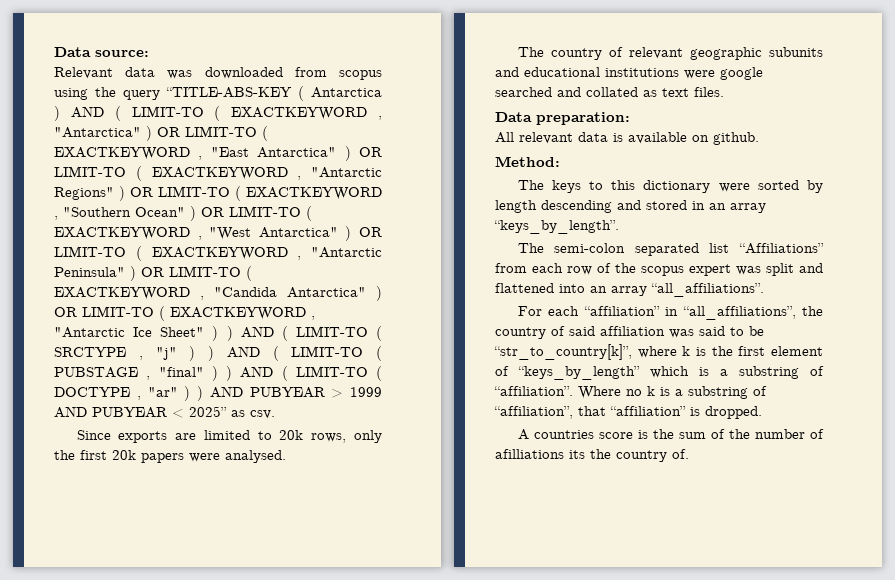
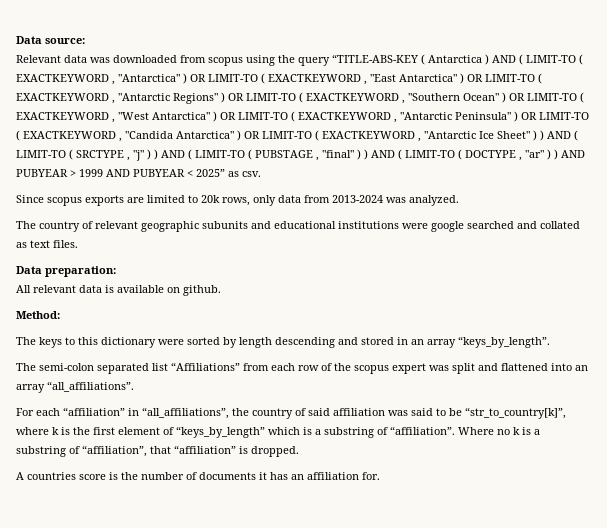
(111, 435) none -> [47,197,82,206] scopus
[54,450,286,463] the first 20k papers were analysed. -> [278,195,459,206] data from 2013-2024 was analyzed.
[678,429,824,439] [495,449,689,462] sum of the number of afilliations its the country of. -> [141,472,380,480] number of documents it has an affiliation for.

